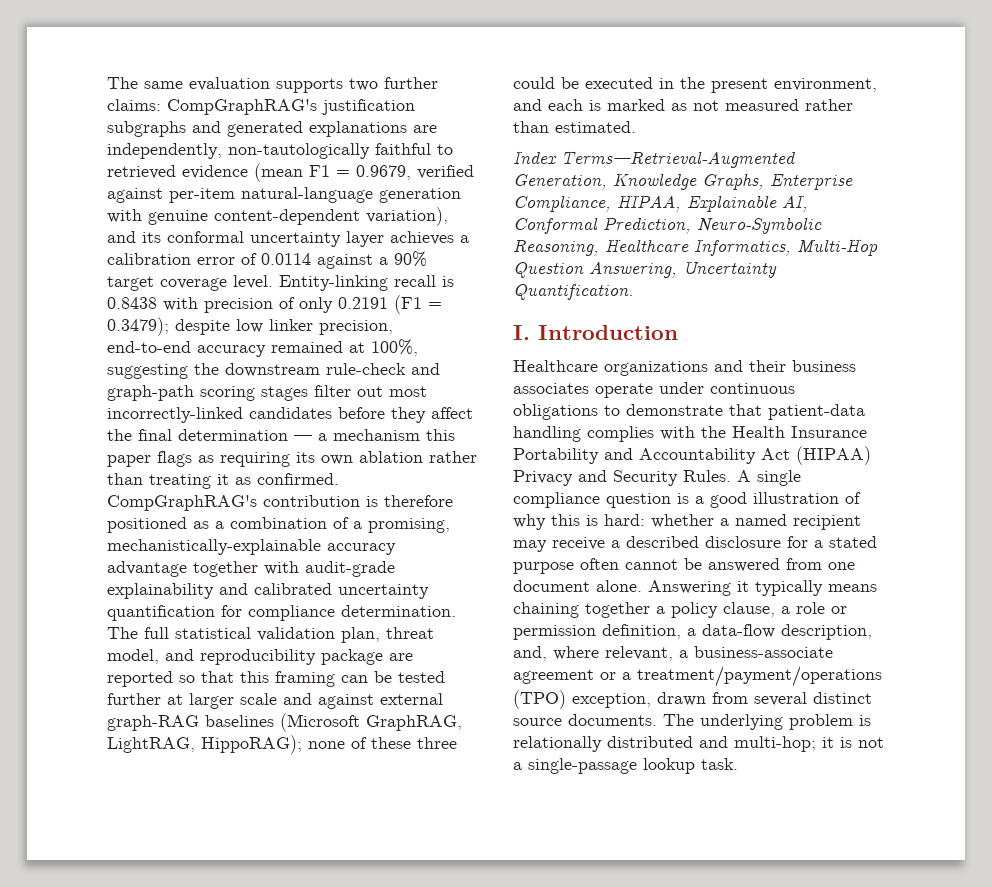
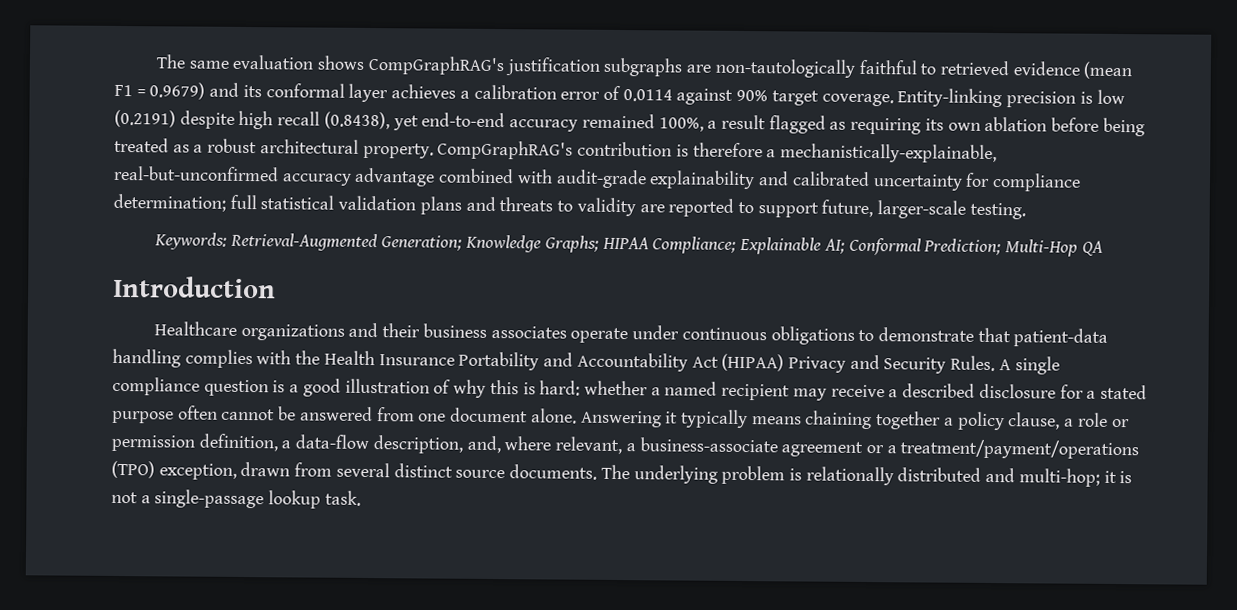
[276,77,438,93] [107,99,415,115] [107,121,437,137] [107,143,222,159] supports two further claims: CompGraphRAG's justification subgraphs and generated explanations are independently, -> [317,55,712,77] shows CompGraphRAG's justification subgraphs are
[356,165,474,180] [107,187,461,203] [107,207,448,226] 0.9679, verified against per-item natural-language generation with genuine content-dependent variation), -> [149,82,206,100] 0.9679)
[250,232,341,247] uncertainty -> (345, 90) none
[379,257,388,265] a -> (734, 96) none
[160,275,454,291] [107,295,442,314] [107,317,393,336] [107,339,418,357] [107,363,440,379] [107,385,427,401] [107,407,473,423] [107,429,455,441] [107,451,192,467] coverage level. Entity-linking recall is 0.8438 with precision of only 0.2191 (F1 = 0.3479); despite low linker precision, end-to-end accuracy remained at 100%, suggesting the downstream rule-check and graph-path scoring stages filter out most incorrectly-linked candidates before they affect the final determination — a mechanism this paper flags -> [821,88,1125,108] [114,109,826,134] coverage. Entity-linking precision is low (0.2191) despite high recall (0.8438), yet end-to-end accuracy remained 100%, a result flagged
[429,451,477,463] [107,473,339,489] [107,495,453,511] [107,517,450,533] [107,539,321,555] rather than treating it as confirmed. CompGraphRAG's contribution is therefore positioned as a combination of a promising, mechanistically-explainable -> [1051,117,1145,137] [114,137,997,164] [113,165,279,182] before being treated as a robust architectural property. CompGraphRAG's contribution is therefore a mechanistically-explainable, real-but-unconfirmed
[193,561,258,577] together -> [438,168,515,184] combined
[107,605,215,621] quantification -> (963, 182) none
[341,605,456,617] [107,627,138,639] determination. The -> [113,193,226,212] determination;
[341,627,434,643] [107,649,413,665] [107,671,445,687] [107,693,443,709] [107,713,462,732] [107,735,457,754] [513,77,877,93] [513,99,853,111] [513,121,636,133] [513,151,796,168] [513,173,853,190] [513,195,808,212] [513,217,822,234] [513,239,878,256] [513,261,777,278] [513,284,634,300] [513,325,530,340] plan, threat model, and reproducibility package are reported so that this framing can be tested further at larger scale and against external graph-RAG baselines (Microsoft GraphRAG, LightRAG, HippoRAG); none of these three could be executed in the present environment, and each is marked as not measured rather than estimated. // Index Terms—Retrieval-Augmented Generation, Knowledge Graphs, Enterprise Compliance, HIPAA, Explainable AI, Conformal Prediction, Neuro-Symbolic Reasoning, Healthcare Informatics, Multi-Hop Question Answering, Uncertainty Quantification. // I. -> [419,196,1026,220] [154,232,1103,257] plans and threats to validity are reported to support future, larger-scale testing. // Keywords: Retrieval-Augmented Generation; Knowledge Graphs; HIPAA Compliance; Explainable AI; Conformal Prediction; Multi-Hop QA //

